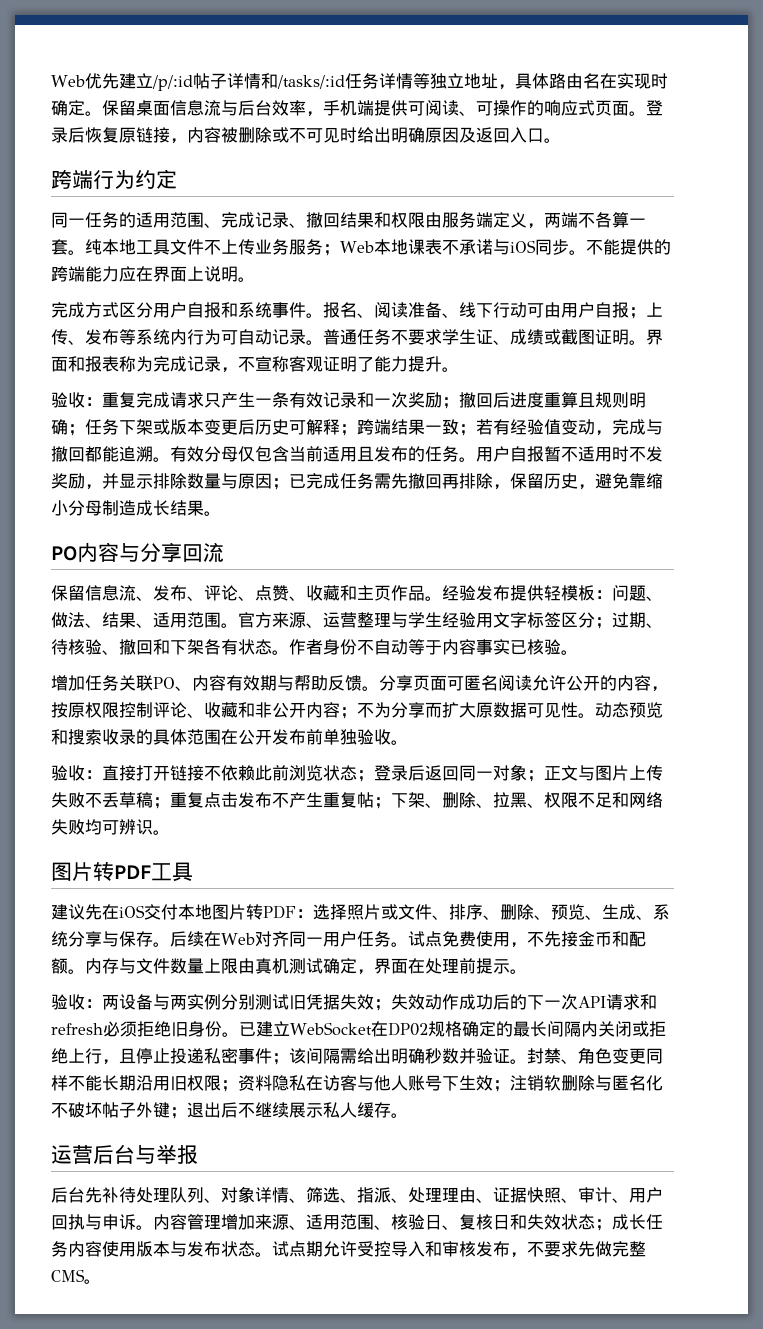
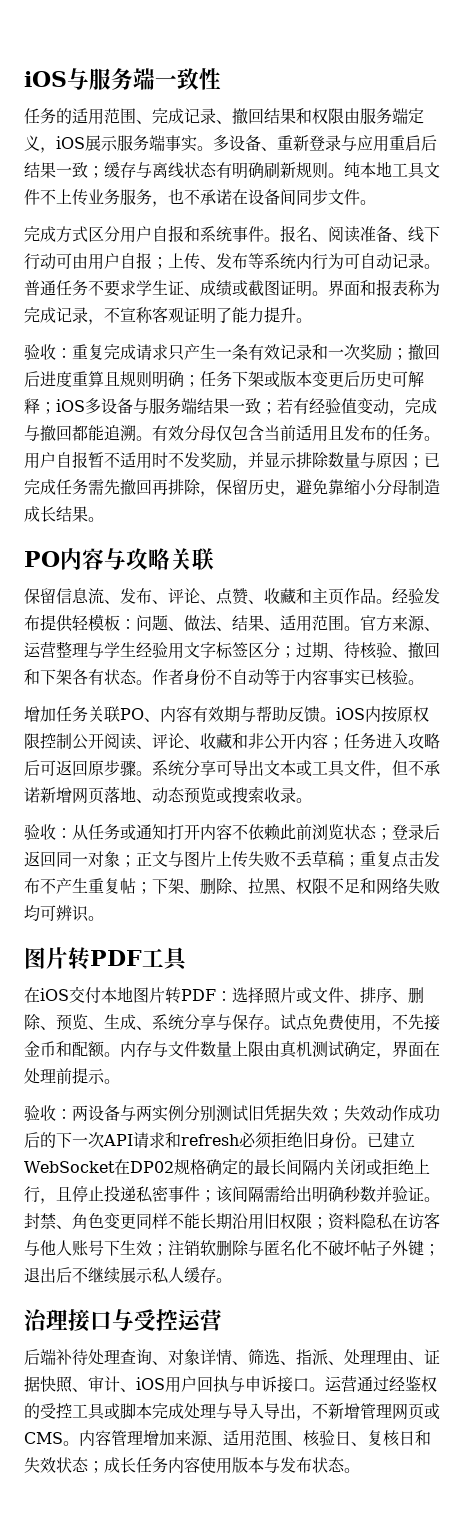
[51,73,668,91] [51,100,663,117] [51,127,561,144] [51,169,177,189] [51,212,85,228] Web优先建立/p/:id帖子详情和/tasks/:id任务详情等独立地址，具体路由名在实现时确定。保留桌面信息流与后台效率，手机端提供可阅读、可操作的响应式页面。登录后恢复原链接，内容被删除或不可见时给出明确原因及返回入口。 // 跨端行为约定 // 同一 -> [24,68,221,90] iOS与服务端一致性 //
[544,212,646,228] [51,239,68,255] 两端不各算一套 -> [56,135,437,152] [24,162,328,179] iOS展示服务端事实。多设备、重新登录与应用重启后结果一致；缓存与离线状态有明确刷新规则
[323,239,671,256] [51,266,238,282] ；Web本地课表不承诺与iOS同步。不能提供的跨端能力应在界面上说明 -> [152,188,360,207] ，也不承诺在设备间同步文件
[357,419,374,435] 跨 -> [56,398,181,414] iOS多设备与服务
[140,542,224,562] 分享回流 -> [126,548,214,570] 攻略关联
[379,675,668,692] 分享页面可匿名阅读允许公开的内容， -> [336,706,381,722] iOS内
(153, 710) none -> [72,733,152,750] 公开阅读、
[357,702,595,718] 不为分享而扩大原数据可见性。 -> [344,733,440,749] [24,760,440,778] [24,786,152,804] 任务进入攻略后可返回原步骤。系统分享可导出文本或工具文件，但不承诺新增网页落地、
[51,729,68,745] 和 -> [216,787,232,804] 或
[136,729,408,745] [51,765,204,781] 的具体范围在公开发布前单独验收。 // 验收：直接打开链接 -> [296,798,312,803] [24,824,232,841] 。 // 验收：从任务或通知打开内容
[51,904,102,920] 建议先 -> (188, 959) none
[170,931,408,947] 后续在Web对齐同一用户任务。 -> (280, 1027) none
[51,1144,198,1165] [51,1187,102,1203] 运营后台与举报 // 后台先 -> [24,1309,222,1332] [24,1349,56,1365] 治理接口与受控运营 // 后端
[170,1187,204,1203] 队列 -> [120,1349,152,1365] 查询
(629, 1200) none -> [136,1377,165,1390] iOS
(136, 1222) none -> [277,1375,437,1393] [24,1403,440,1421] [24,1432,63,1444] 接口。运营通过经鉴权的受控工具或脚本完成处理与导入导出，不新增管理网页或CMS
[272,1241,646,1258] [51,1269,101,1284] 试点期允许受控导入和审核发布，不要求先做完整CMS。 -> (360, 1470) none

